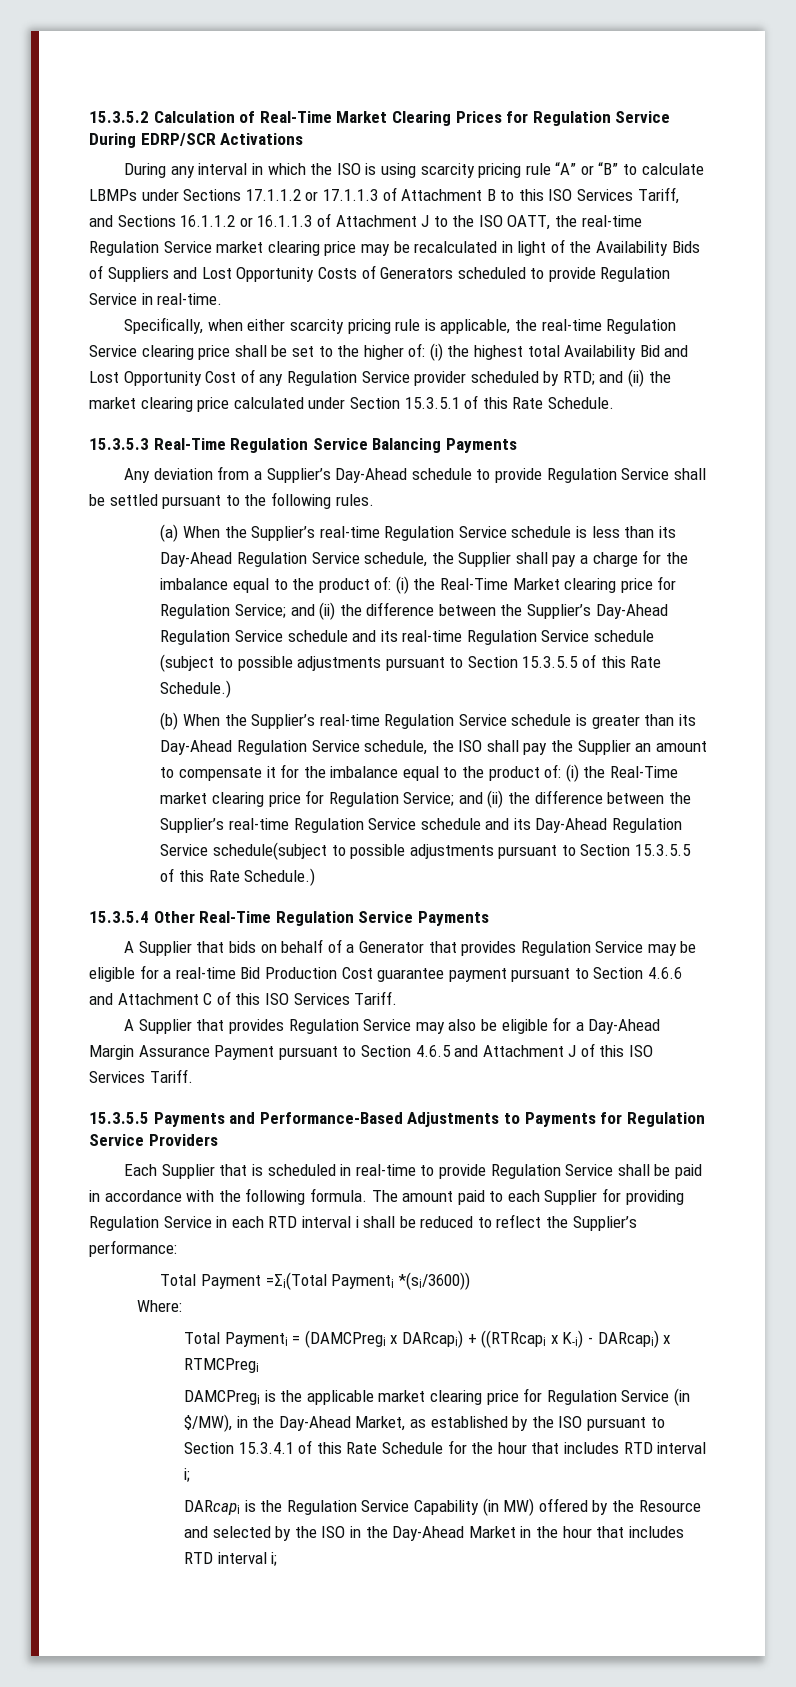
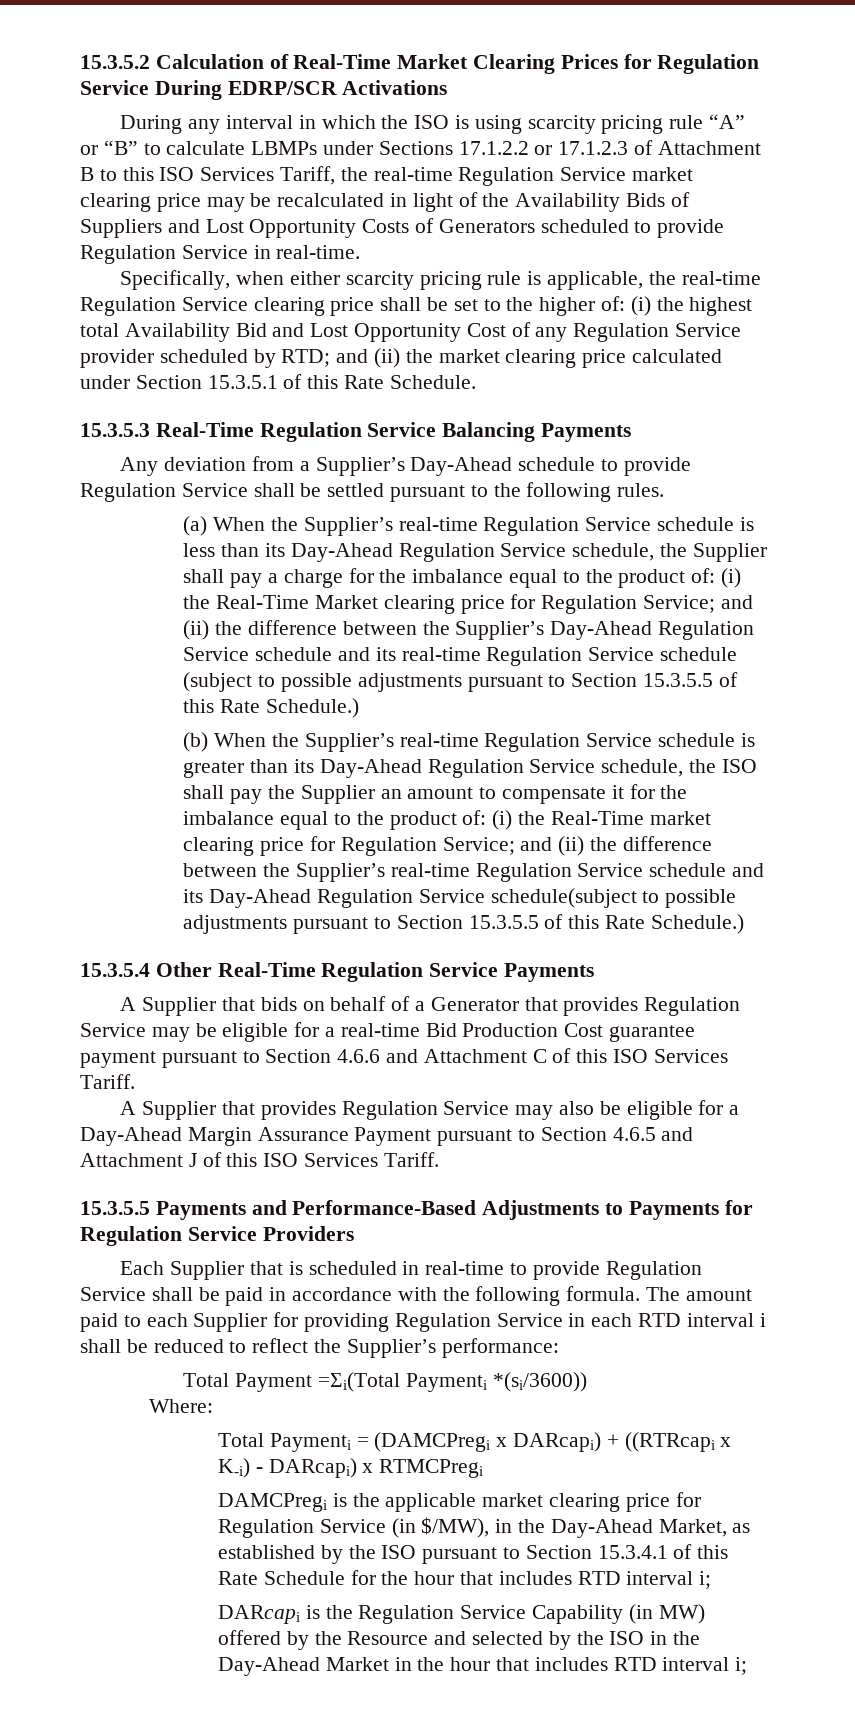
[245,189,378,201] 17.1.1.2 or 17.1.1.3 -> [458,141,629,155] 17.1.2.2 or 17.1.2.3
[89,213,551,230] and Sections 16.1.1.2 or 16.1.1.3 of Attachment J to the ISO OATT, -> (336, 175) none

